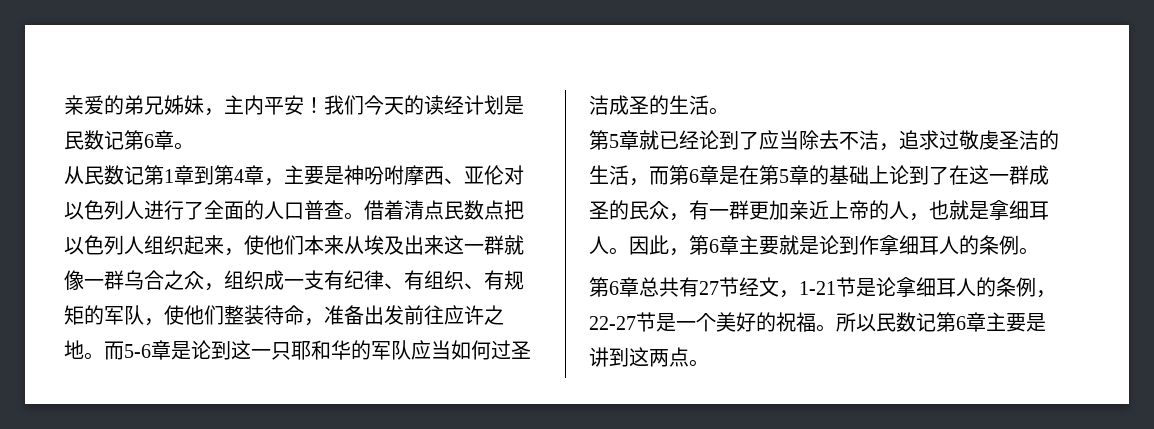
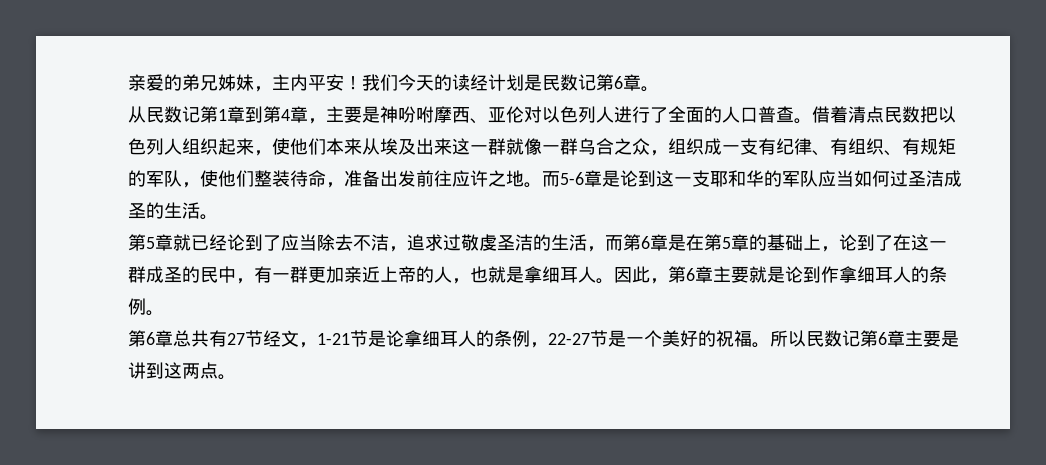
[484,200,504,220] 点 -> (920, 114) none
[271,342,291,360] 只 -> [692,170,710,187] 支
(889, 174) none -> [821,246,839,252] ，
[649,201,669,220] 众 -> [218,266,236,283] 中

